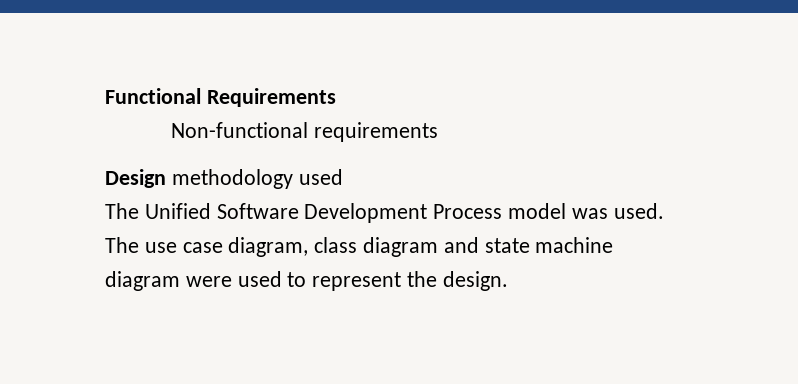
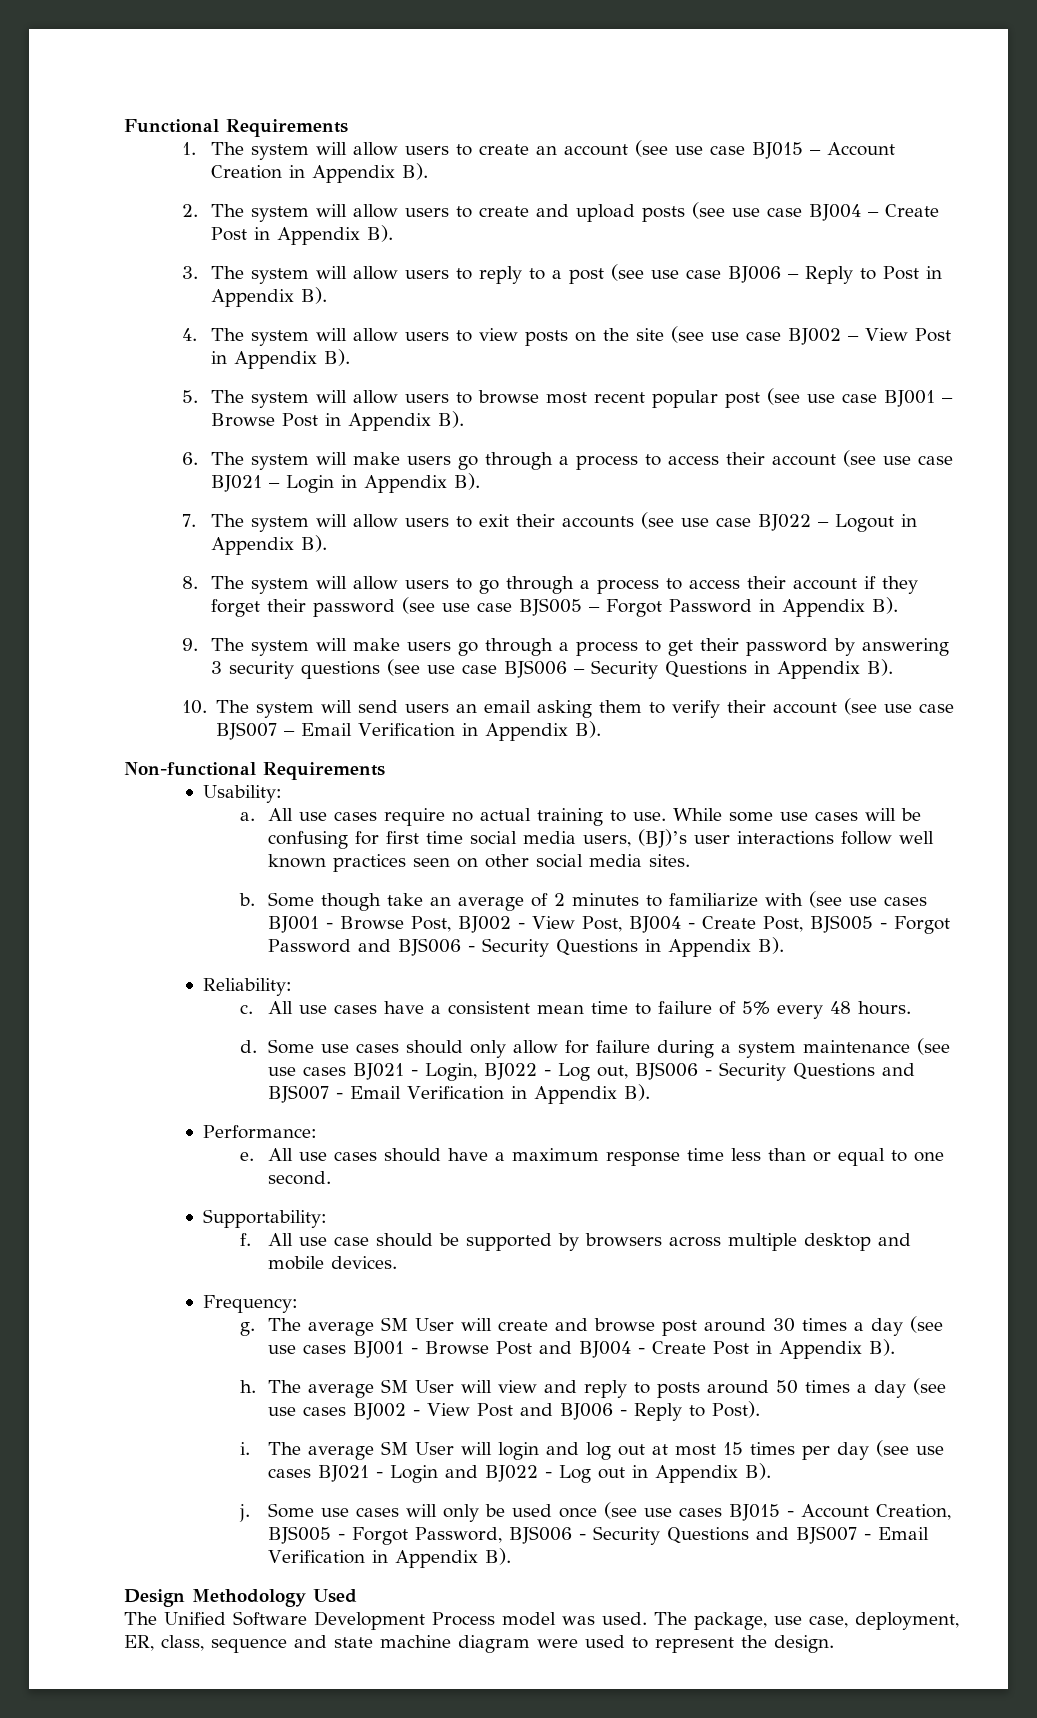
[171,122,439,142] Non-functional requirements -> [181,140,895,160] [210,163,428,183] [181,202,939,222] [210,225,393,245] [181,264,942,284] [210,287,327,307] [181,326,951,346] [210,349,350,369] [181,388,953,408] [210,411,464,431] [181,450,953,470] [210,473,480,493] [181,512,917,532] [210,535,327,555] [181,576,918,594] [210,597,898,617] [181,638,949,656] [210,659,893,679] [181,698,955,718] [216,721,602,741] [124,762,385,780] [202,785,282,803] [239,808,922,826] [268,829,935,849] [268,854,691,872] [238,891,928,911] [268,915,951,934] [268,937,785,957] [202,978,292,996] [239,1001,912,1019] [239,1038,951,1058] [268,1062,916,1081] [268,1084,651,1104] [202,1125,317,1139] [239,1148,945,1166] [268,1171,332,1185] [202,1209,327,1228] [239,1233,912,1251] [268,1256,398,1270] [202,1295,298,1313] [239,1316,944,1336] [268,1339,896,1359] [239,1378,947,1398] [268,1401,761,1421] [239,1440,945,1460] [268,1463,772,1483] [238,1502,952,1522] [268,1526,930,1545] [268,1548,512,1568] 1. The system will allow users to create an account (see use case BJ015 – Account Creation in Appendix B). // 2. The system will allow users to create and upload posts (see use case BJ004 – Create Post in Appendix B). // 3. The system will allow users to reply to a post (see use case BJ006 – Reply to Post in Appendix B). // 4. The system will allow users to view posts on the site (see use case BJ002 – View Post in Appendix B). // 5. The system will allow users to browse most recent popular post (see use case BJ001 – Browse Post in Appendix B). // 6. The system will make users go through a process to access their account (see use case BJ021 – Login in Appendix B). // 7. The system will allow users to exit their accounts (see use case BJ022 – Logout in Appendix B). // 8. The system will allow users to go through a process to access their account if they forget their password (see use case BJS005 – Forgot Password in Appendix B). // 9. The system will make users go through a process to get their password by answering 3 security questions (see use case BJS006 – Security Questions in Appendix B). // 10. The system will send users an email asking them to verify their account (see use case BJS007 – Email Verification in Appendix B). // Non-functional Requirements // Usability: // a. All use cases require no actual training to use. While some use cases will be confusing for first time social media users, (BJ)’s user interactions follow well known practices seen on other social media sites. // b. Some though take an average of 2 minutes to familiarize with (see use cases BJ001 - Browse Post, BJ002 - View Post, BJ004 - Create Post, BJS005 - Forgot Password and BJS006 - Security Questions in Appendix B). // Reliability: // c. All use cases have a consistent mean time to failure of 5% every 48 hours. // d. Some use cases should only allow for failure during a system maintenance (see use cases BJ021 - Login, BJ022 - Log out, BJS006 - Security Questions and BJS007 - Email Verification in Appendix B). // Performance: // e. All use cases should have a maximum response time less than or equal to one second. // Supportability: // f. All use case should be supported by browsers across multiple desktop and mobile devices. // Frequency: // g. The average SM User will create and browse post around 30 times a day (see use cases BJ001 - Browse Post and BJ004 - Create Post in Appendix B). // h. The average SM User will view and reply to posts around 50 times a day (see use cases BJ002 - View Post and BJ006 - Reply to Post). // i. The average SM User will login and log out at most 15 times per day (see use cases BJ021 - Login and BJ022 - Log out in Appendix B). // j. Some use cases will only be used once (see use cases BJ015 - Account Creation, BJS005 - Forgot Password, BJS006 - Security Questions and BJS007 - Email Verification in Appendix B).
[171,169,343,189] methodology used -> [192,1589,357,1607] Methodology Used
[144,237,439,257] use case diagram, class diagram -> [694,1612,959,1630] [124,1635,287,1653] package, use case, deployment, ER, class, sequence

